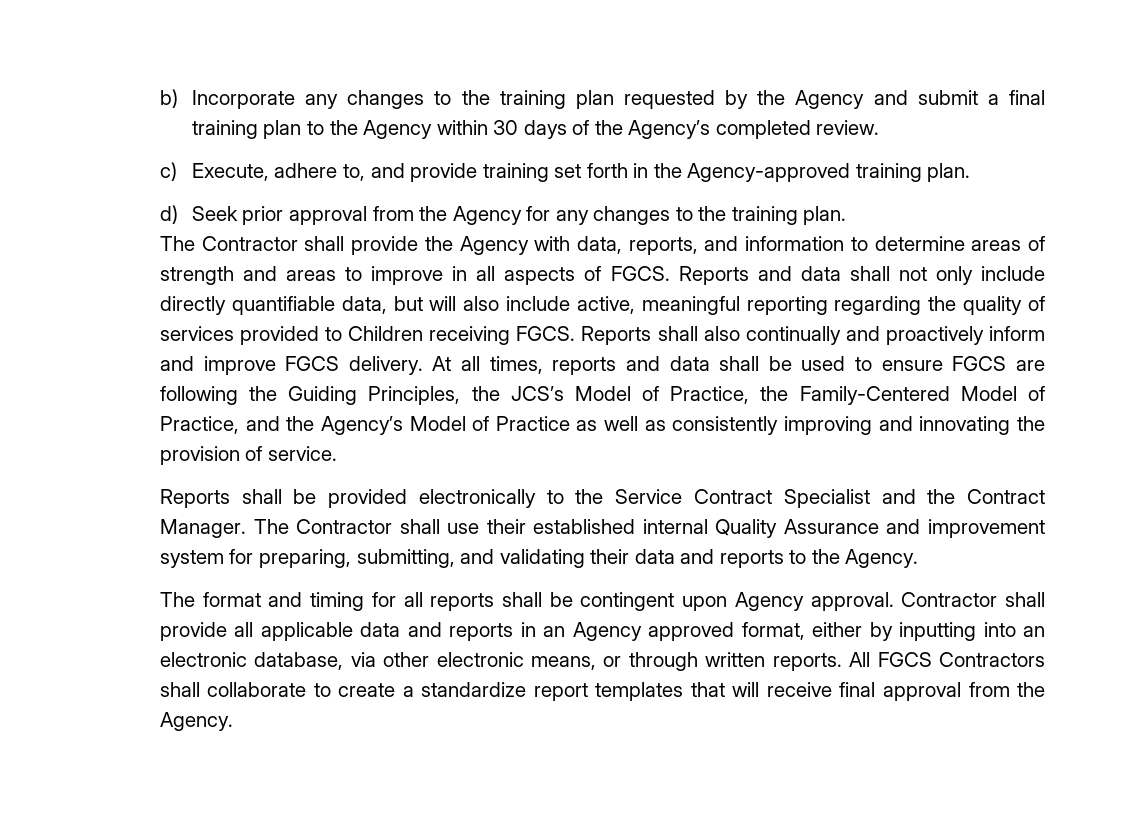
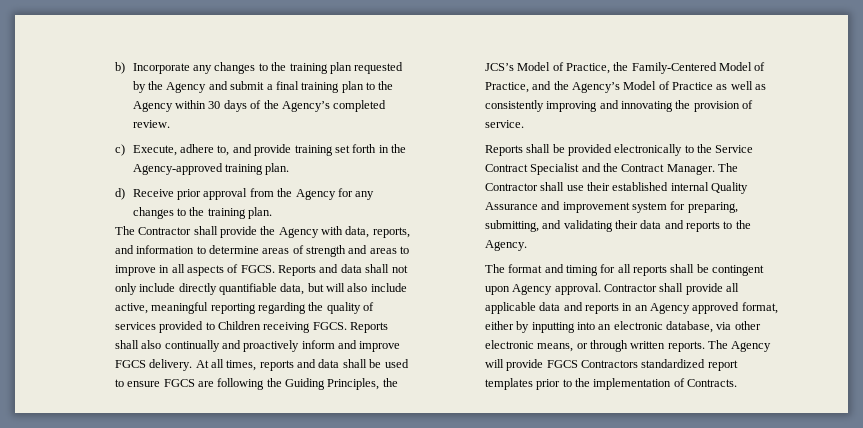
[191,206,238,221] Seek -> [132,189,174,197] Receive
[849,652,1045,667] [159,682,1045,701] [159,712,233,731] All FGCS Contractors shall collaborate to create a standardize report templates that will receive final approval from the Agency. -> [708,340,772,352] [484,359,738,371] [484,378,738,390] The Agency will provide FGCS Contractors standardized report templates prior to the implementation of Contracts.

